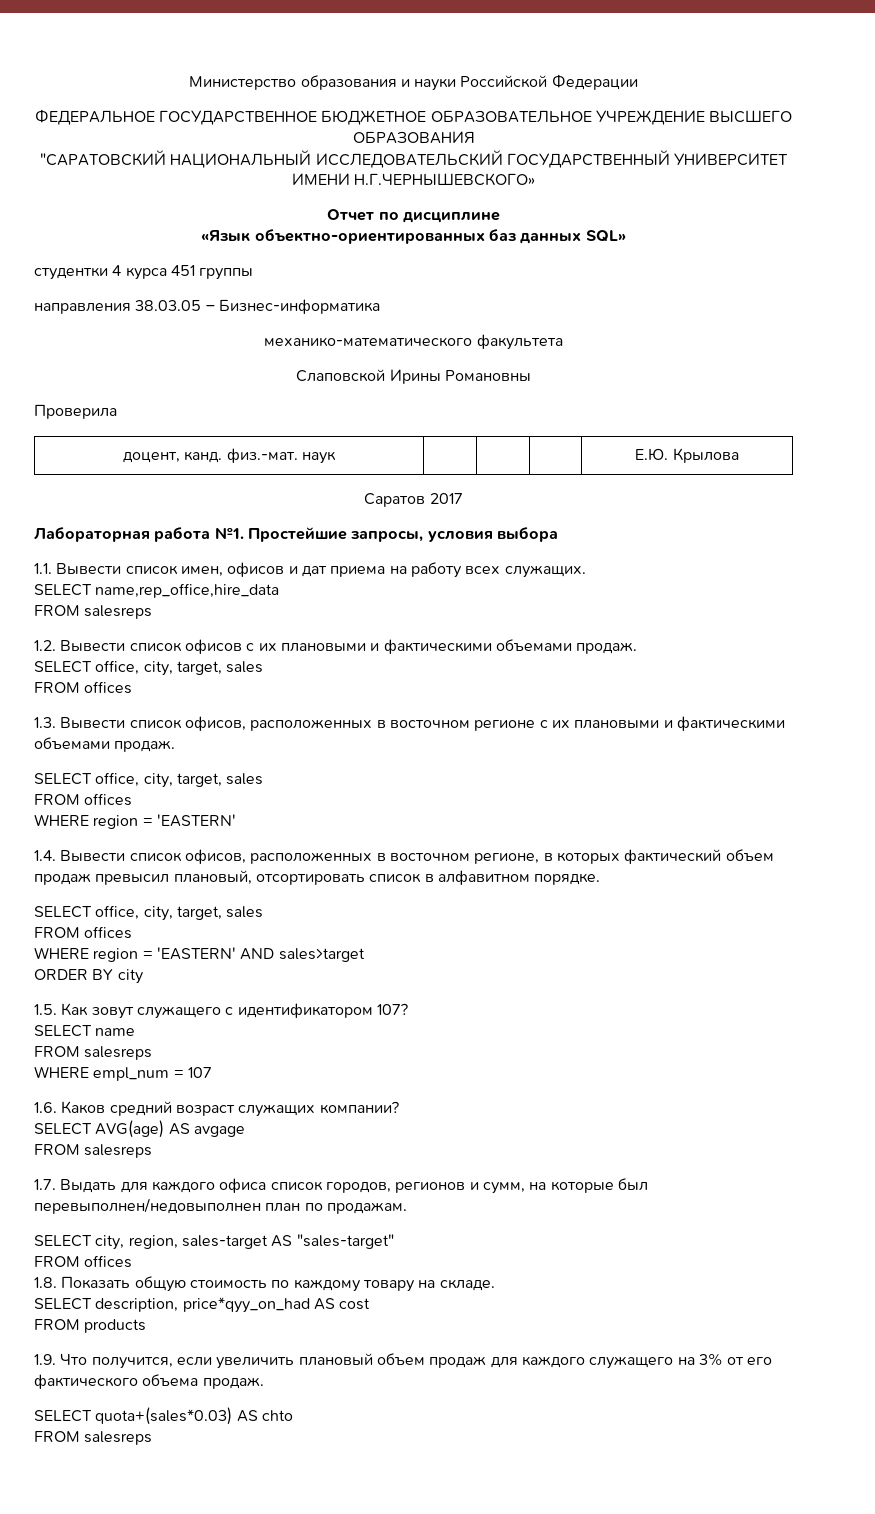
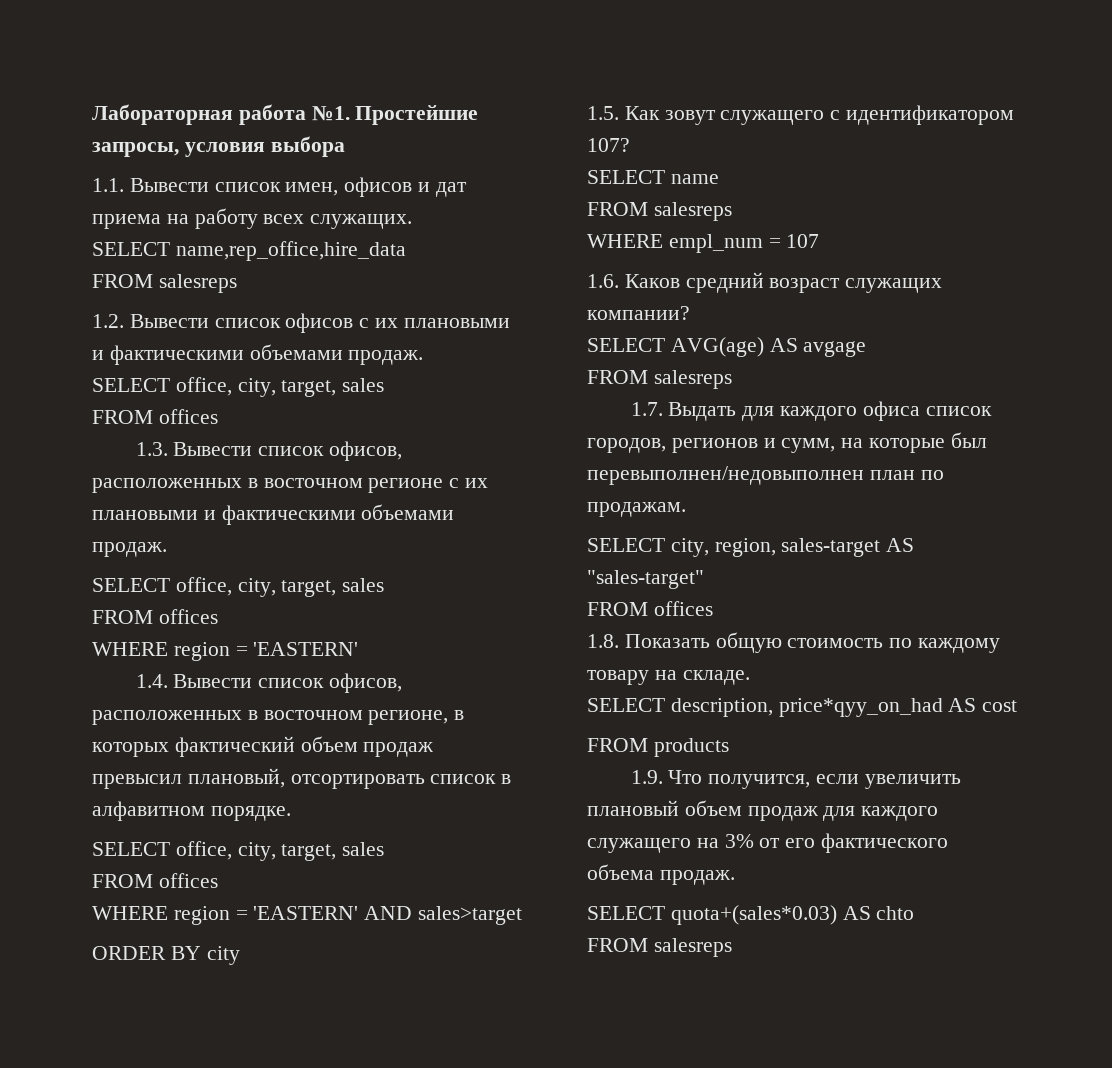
[189,74,638,91] [34,109,793,125] [352,131,475,144] [39,150,789,168] [291,173,536,186] [327,209,500,223] [201,229,626,244] [34,265,254,280] [34,299,380,314] [264,334,563,350] [296,369,531,384] [34,404,117,419] [123,448,336,464] [635,448,739,463] [364,493,463,507] Министерство образования и науки Российской Федерации // ФЕДЕРАЛЬНОЕ ГОСУДАРСТВЕННОЕ БЮДЖЕТНОЕ ОБРАЗОВАТЕЛЬНОЕ УЧРЕЖДЕНИЕ ВЫСШЕГО ОБРАЗОВАНИЯ // "САРАТОВСКИЙ НАЦИОНАЛЬНЫЙ ИССЛЕДОВАТЕЛЬСКИЙ ГОСУДАРСТВЕННЫЙ УНИВЕРСИТЕТ ИМЕНИ Н.Г.ЧЕРНЫШЕВСКОГО» // Отчет по дисциплине // «Язык объектно-ориентированных баз данных SQL» // студентки 4 курса 451 группы // направления 38.03.05 – Бизнес-информатика // механико-математического факультета // Слаповской Ирины Романовны // Проверила // доцент, канд. физ.-мат. наук | | | | Е.Ю. Крылова // Саратов 2017 // -> (92, 114) none

